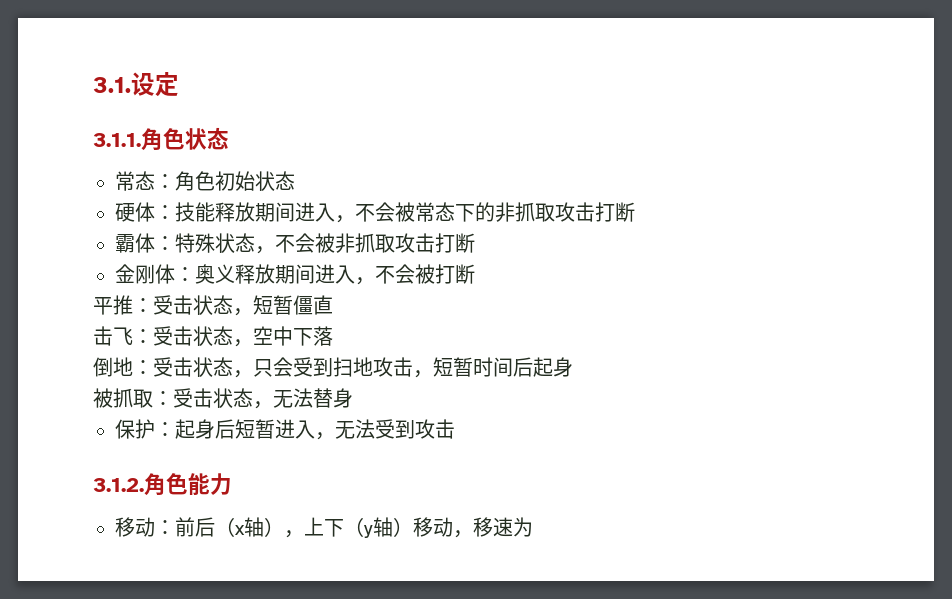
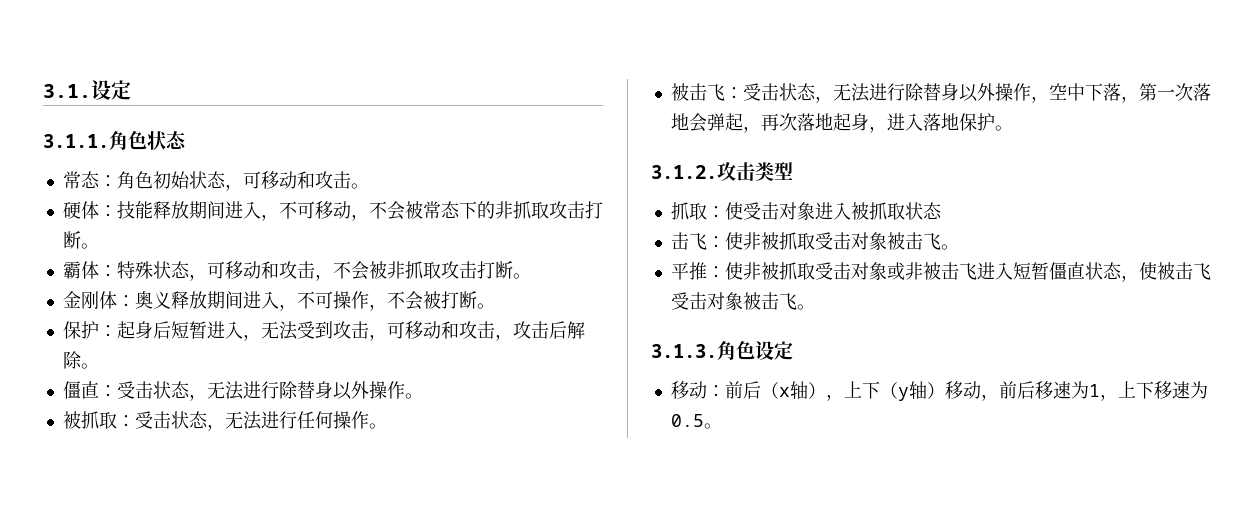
(295, 180) none -> [224,171,369,191] ，可移动和攻击。
(375, 213) none -> [296,201,387,221] 可移动，不
(635, 212) none -> [80,243,99,249] 。
(275, 250) none -> [206,261,333,281] 可移动和攻击，
(475, 243) none -> [512,273,531,279] 。
(395, 275) none -> [314,291,405,311] 可操作，不
[93,295,333,316] [93,326,333,347] [93,357,573,378] [93,388,353,409] // 平推：受击状态，短暂僵直 // 击飞：受击状态，空中下落 // 倒地：受击状态，只会受到扫地攻击，短暂时间后起身 // 被抓取：受击状态，无法替身 -> [476,303,495,309] 。
[93,473,232,496] // 3.1.2.角色能力 -> [368,321,585,341] [62,351,99,369] [62,381,423,401] [62,411,387,431] [670,83,1211,103] [670,113,1013,133] [651,162,793,181] [670,202,942,220] [670,232,959,250] [670,262,1211,282] [670,292,815,310] [651,341,793,360] ，可移动和攻击，攻击后解除。 // 僵直：受击状态，无法进行除替身以外操作。 // 被抓取：受击状态，无法进行任何操作。 // 被击飞：受击状态，无法进行除替身以外操作，空中下落，第一次落地会弹起，再次落地起身，进入落地保护。 // 3.1.2.攻击类型 // 抓取：使受击对象进入被抓取状态 // 击飞：使非被抓取受击对象被击飞。 // 平推：使非被抓取受击对象或非被击飞进入短暂僵直状态，使被击飞受击对象被击飞。 // 3.1.3.角色设定
[473,517,533,537] 移速为 -> [998,381,1208,401] [670,414,722,429] 前后移速为1，上下移速为0.5。

